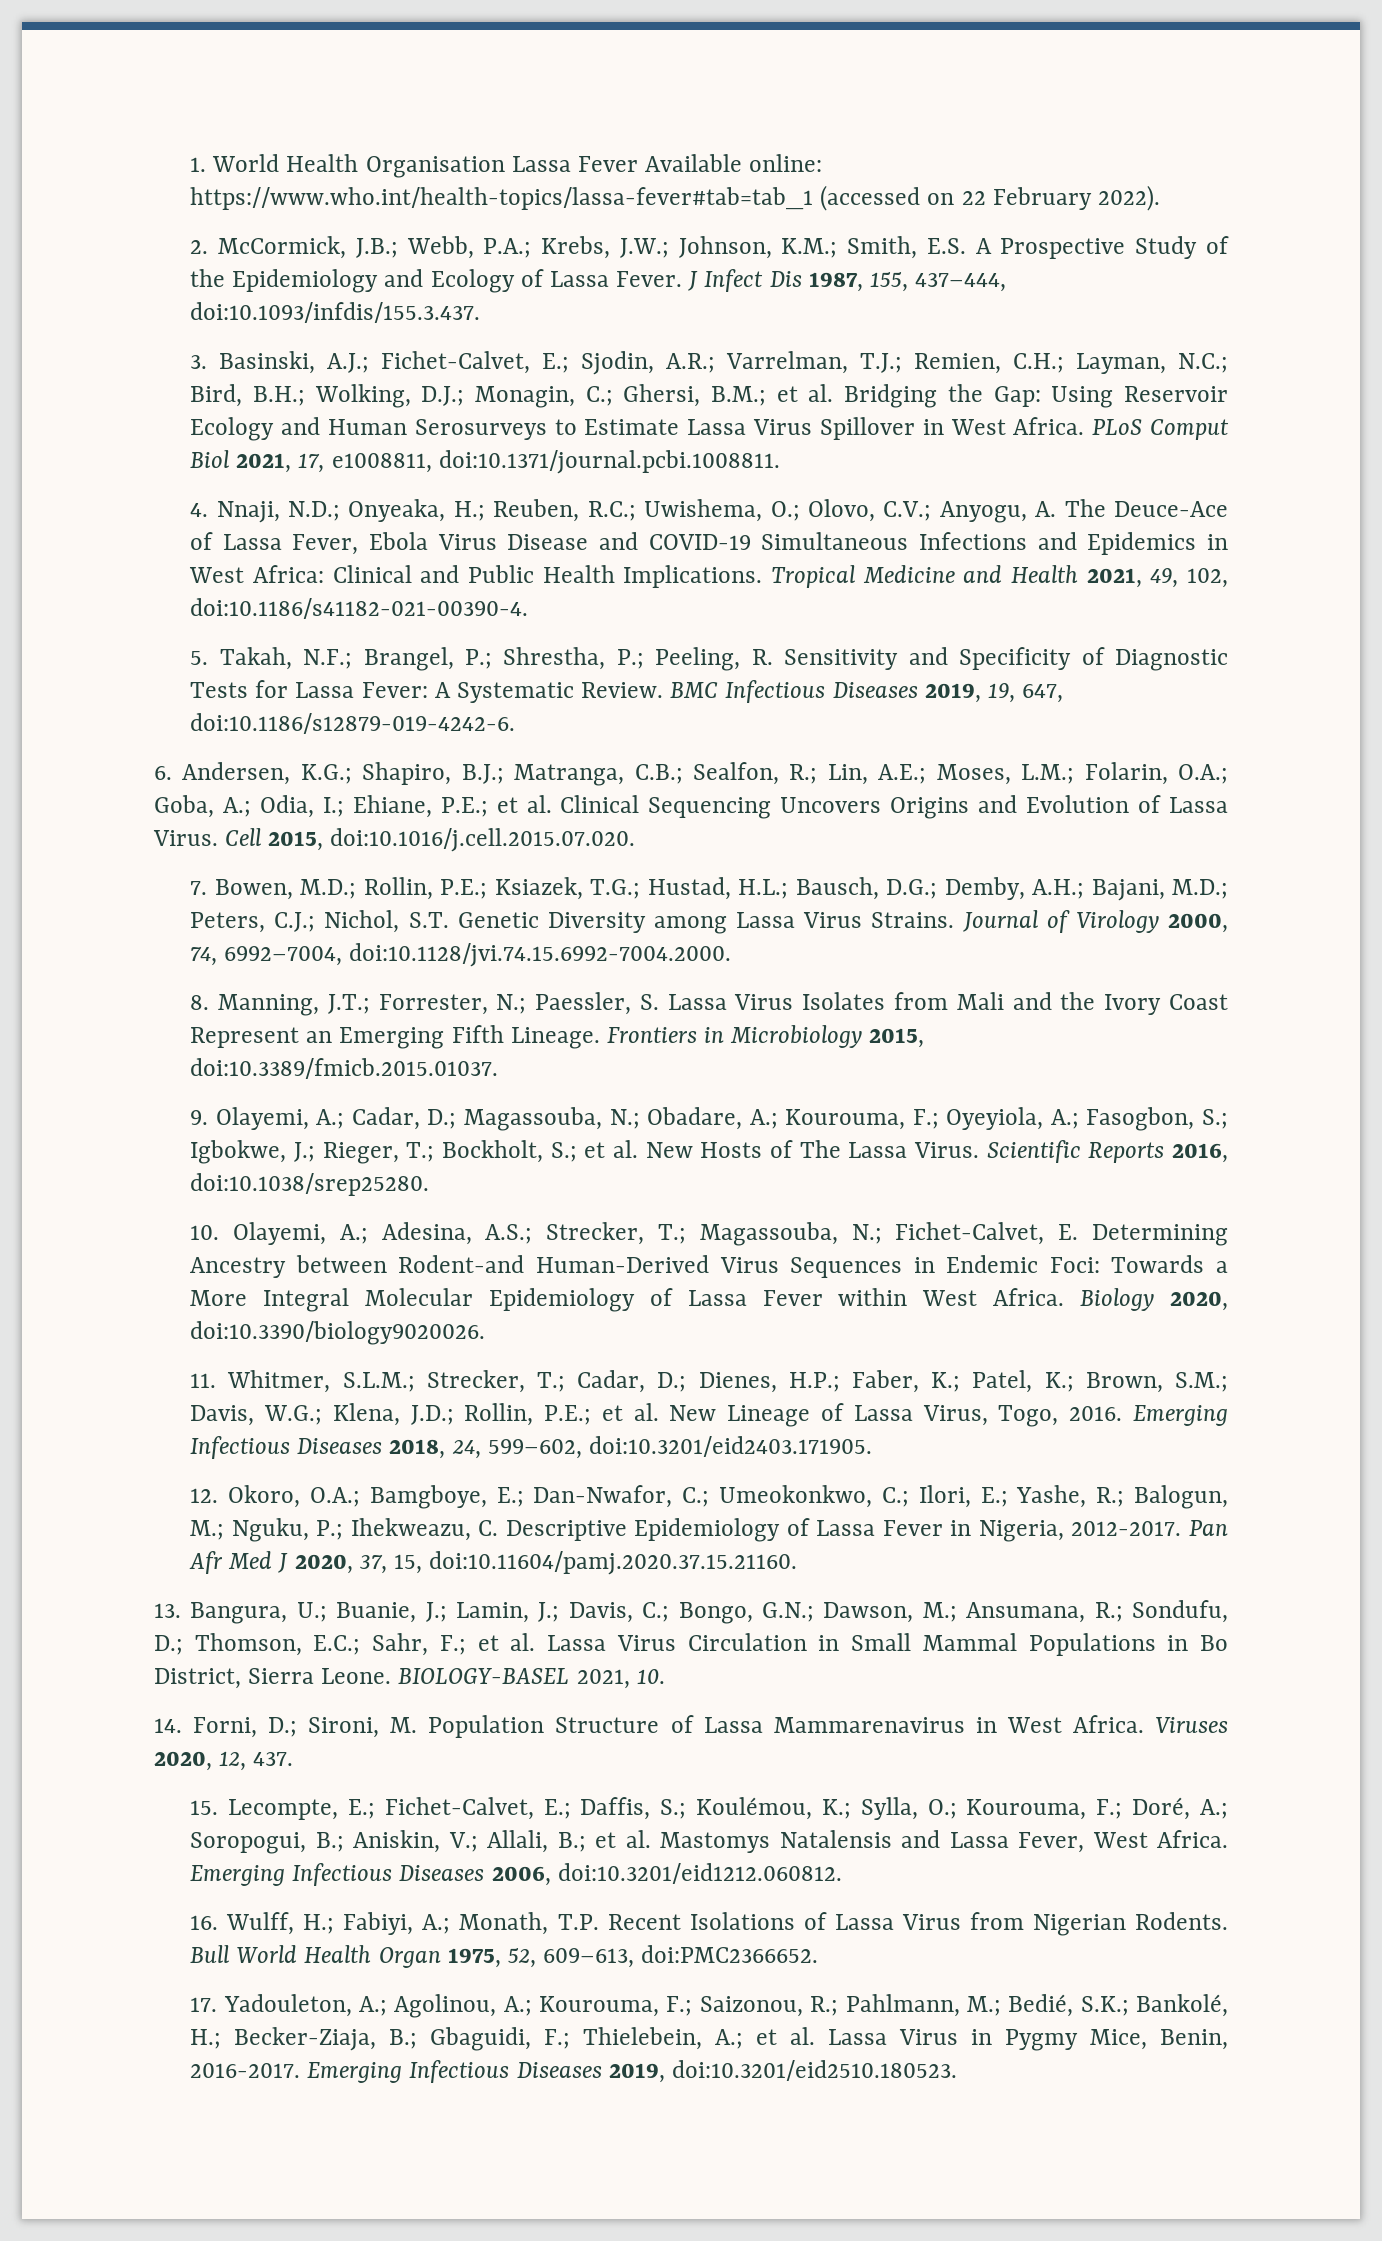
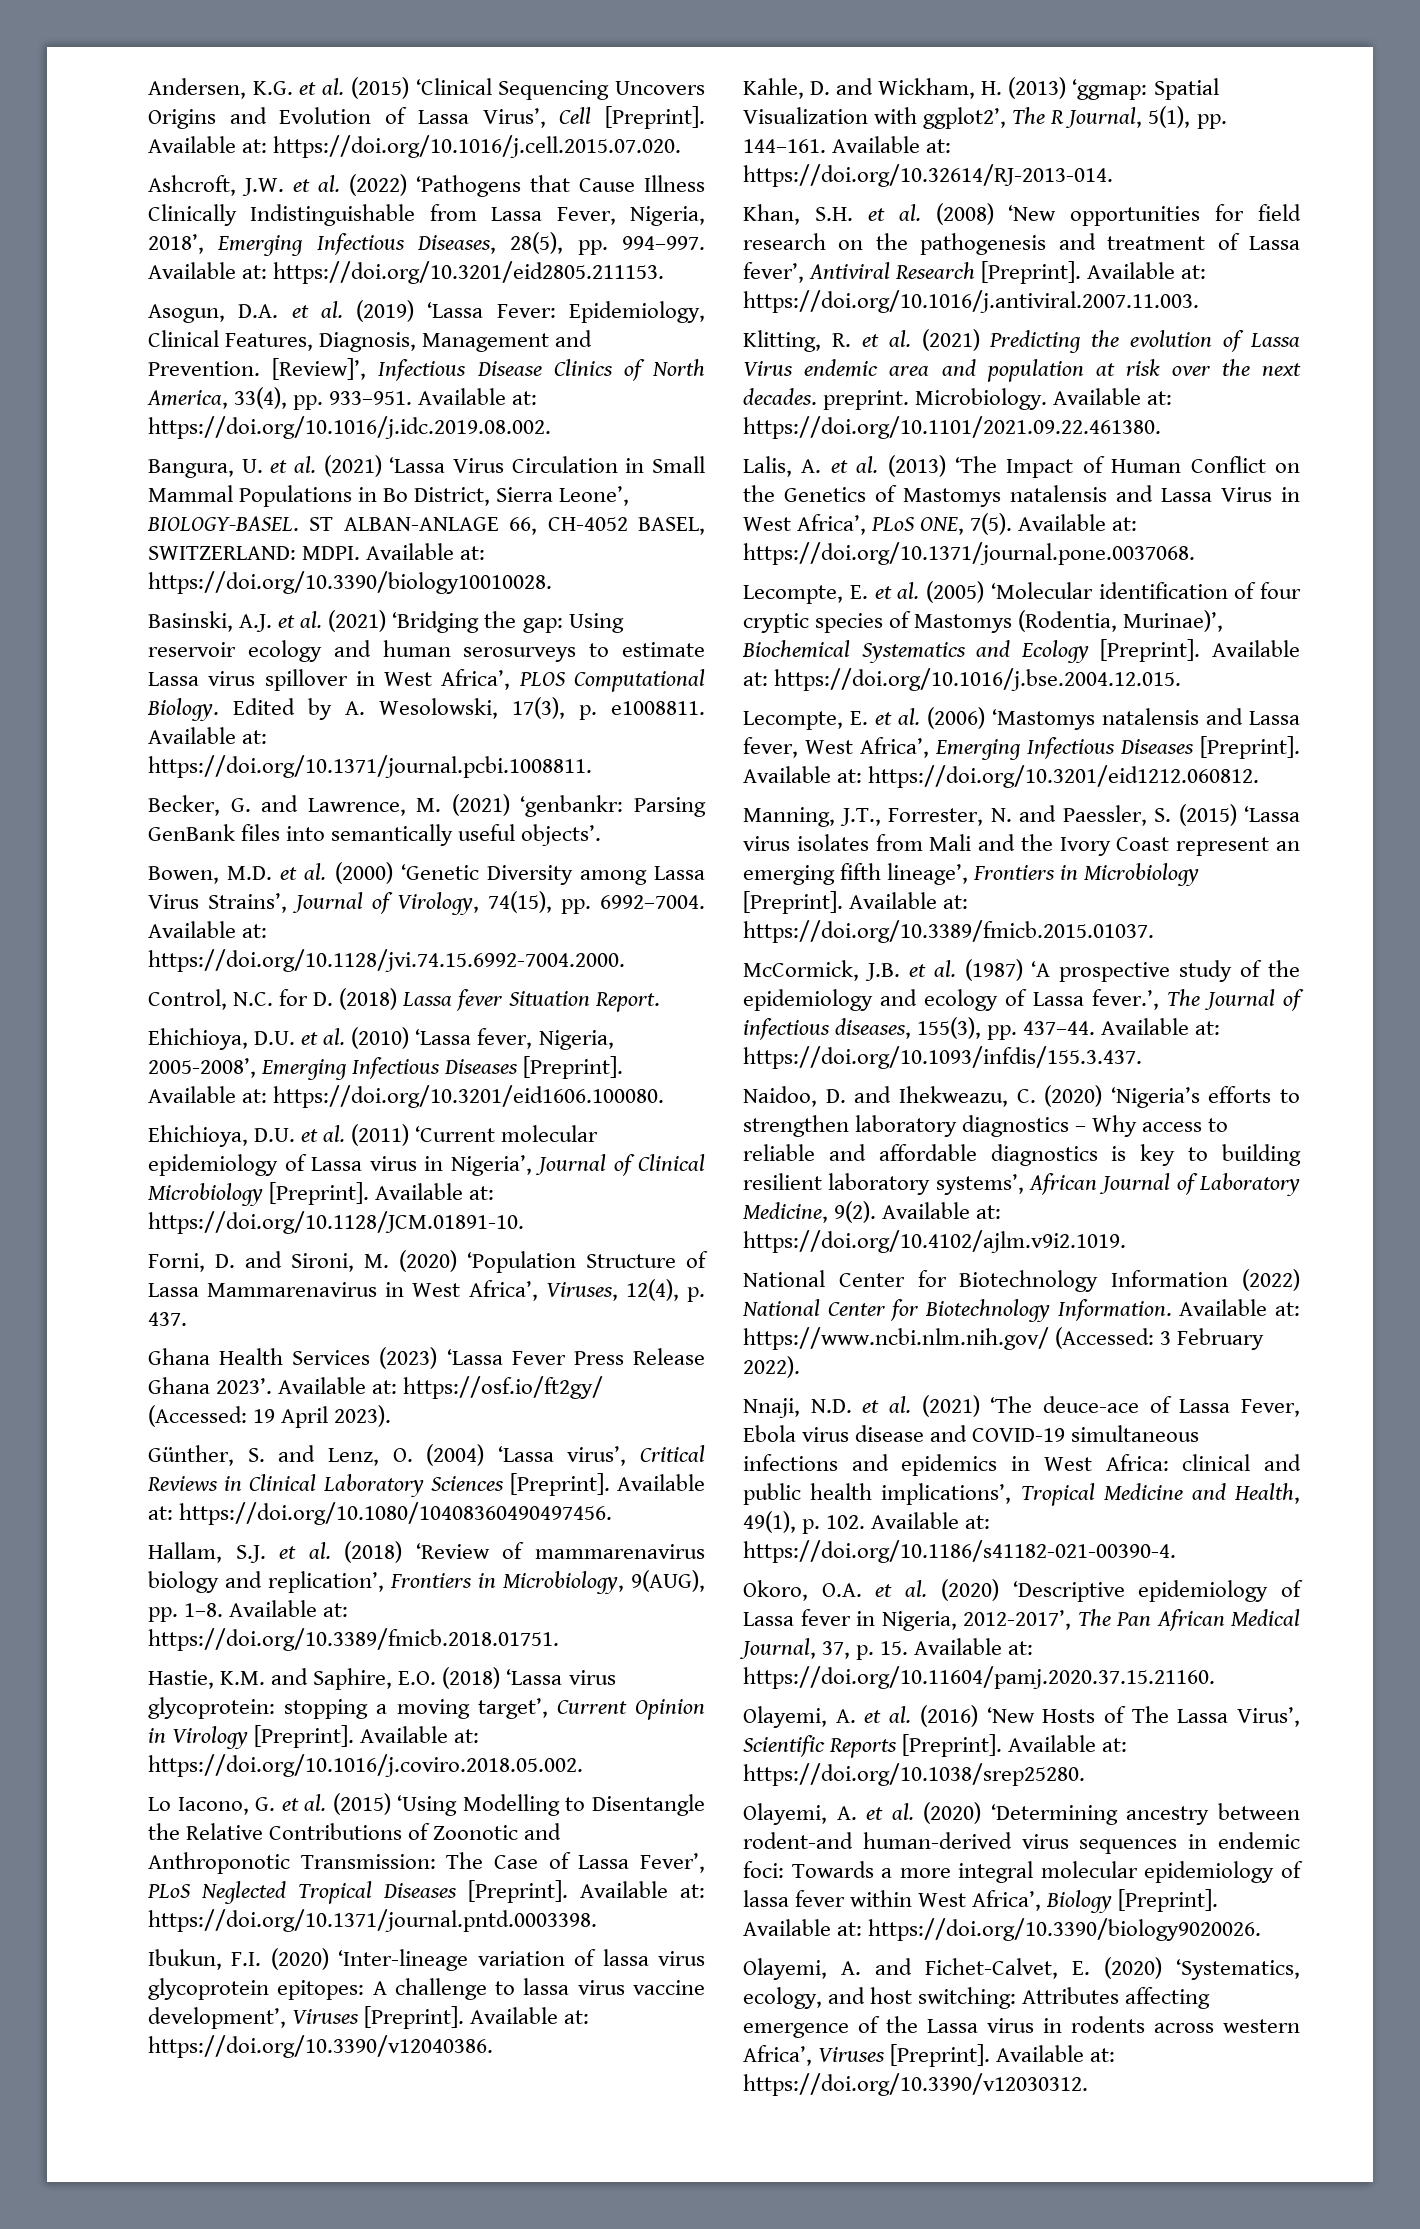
[190,154,823,178] [190,185,1160,211] [190,236,1229,259] [190,269,1007,293] [190,302,481,323] [190,351,1228,375] [190,384,1228,408] [190,417,1229,441] [190,450,780,474] [190,499,1228,523] [190,532,1228,555] [189,565,1228,588] [190,598,529,619] [190,647,1228,671] [190,680,1064,703] [190,713,516,734] [154,762,1228,786] [154,795,640,818] 1. World Health Organisation Lassa Fever Available online: https://www.who.int/health-topics/lassa-fever#tab=tab_1 (accessed on 22 February 2022). // 2. McCormick, J.B.; Webb, P.A.; Krebs, J.W.; Johnson, K.M.; Smith, E.S. A Prospective Study of the Epidemiology and Ecology of Lassa Fever. J Infect Dis 1987, 155, 437–444, doi:10.1093/infdis/155.3.437. // 3. Basinski, A.J.; Fichet-Calvet, E.; Sjodin, A.R.; Varrelman, T.J.; Remien, C.H.; Layman, N.C.; Bird, B.H.; Wolking, D.J.; Monagin, C.; Ghersi, B.M.; et al. Bridging the Gap: Using Reservoir Ecology and Human Serosurveys to Estimate Lassa Virus Spillover in West Africa. PLoS Comput Biol 2021, 17, e1008811, doi:10.1371/journal.pcbi.1008811. // 4. Nnaji, N.D.; Onyeaka, H.; Reuben, R.C.; Uwishema, O.; Olovo, C.V.; Anyogu, A. The Deuce-Ace of Lassa Fever, Ebola Virus Disease and COVID-19 Simultaneous Infections and Epidemics in West Africa: Clinical and Public Health Implications. Tropical Medicine and Health 2021, 49, 102, doi:10.1186/s41182-021-00390-4. // 5. Takah, N.F.; Brangel, P.; Shrestha, P.; Peeling, R. Sensitivity and Specificity of Diagnostic Tests for Lassa Fever: A Systematic Review. BMC Infectious Diseases 2019, 19, 647, doi:10.1186/s12879-019-4242-6. // 6. Andersen, K.G.; Shapiro, B.J.; Matranga, C.B.; Sealfon, R.; Lin, A.E.; Moses, L.M.; Folarin, O.A.; Goba, A.; Odia, I.; Ehiane, P.E.; et al. Clinical -> [148,77,492,99] Andersen, K.G. et al. (2015) ‘Clinical
[153,828,636,852] [190,877,1228,901] [190,910,1228,934] [190,943,732,967] [190,992,1228,1016] [190,1025,925,1049] [190,1058,499,1079] [190,1107,1228,1131] [190,1140,1228,1164] [190,1173,430,1196] [190,1222,1228,1246] [190,1255,1228,1278] [190,1288,1228,1312] [190,1321,486,1345] [190,1370,1228,1393] [190,1403,1228,1427] [190,1436,872,1459] [190,1485,1228,1509] [190,1518,1228,1542] [189,1551,798,1575] [154,1600,1228,1624] [154,1633,607,1656] Virus. Cell 2015, doi:10.1016/j.cell.2015.07.020. // 7. Bowen, M.D.; Rollin, P.E.; Ksiazek, T.G.; Hustad, H.L.; Bausch, D.G.; Demby, A.H.; Bajani, M.D.; Peters, C.J.; Nichol, S.T. Genetic Diversity among Lassa Virus Strains. Journal of Virology 2000, 74, 6992–7004, doi:10.1128/jvi.74.15.6992-7004.2000. // 8. Manning, J.T.; Forrester, N.; Paessler, S. Lassa Virus Isolates from Mali and the Ivory Coast Represent an Emerging Fifth Lineage. Frontiers in Microbiology 2015, doi:10.3389/fmicb.2015.01037. // 9. Olayemi, A.; Cadar, D.; Magassouba, N.; Obadare, A.; Kourouma, F.; Oyeyiola, A.; Fasogbon, S.; Igbokwe, J.; Rieger, T.; Bockholt, S.; et al. New Hosts of The Lassa Virus. Scientific Reports 2016, doi:10.1038/srep25280. // 10. Olayemi, A.; Adesina, A.S.; Strecker, T.; Magassouba, N.; Fichet-Calvet, E. Determining Ancestry between Rodent-and Human-Derived Virus Sequences in Endemic Foci: Towards a More Integral Molecular Epidemiology of Lassa Fever within West Africa. Biology 2020, doi:10.3390/biology9020026. // 11. Whitmer, S.L.M.; Strecker, T.; Cadar, D.; Dienes, H.P.; Faber, K.; Patel, K.; Brown, S.M.; Davis, W.G.; Klena, J.D.; Rollin, P.E.; et al. New Lineage of Lassa Virus, Togo, 2016. Emerging Infectious Diseases 2018, 24, 599–602, doi:10.3201/eid2403.171905. // 12. Okoro, O.A.; Bamgboye, E.; Dan-Nwafor, C.; Umeokonkwo, C.; Ilori, E.; Yashe, R.; Balogun, M.; Nguku, P.; Ihekweazu, C. Descriptive Epidemiology of Lassa Fever in Nigeria, 2012-2017. Pan Afr Med J 2020, 37, 15, doi:10.11604/pamj.2020.37.15.21160. // 13. Bangura, U.; Buanie, J.; Lamin, J.; Davis, C.; Bongo, G.N.; Dawson, M.; Ansumana, R.; Sondufu, D.; Thomson, E.C.; Sahr, F.; et al. Lassa -> [482,106,705,129] [148,135,682,158] [148,174,705,197] [148,204,705,226] [148,232,705,256] [148,261,665,284] [148,300,705,323] [148,330,593,352] [148,358,705,381] [147,387,538,410] [148,416,551,439] [148,455,446,478] Virus’, Cell [Preprint]. Available at: https://doi.org/10.1016/j.cell.2015.07.020. // Ashcroft, J.W. et al. (2022) ‘Pathogens that Cause Illness Clinically Indistinguishable from Lassa Fever, Nigeria, 2018’, Emerging Infectious Diseases, 28(5), pp. 994–997. Available at: https://doi.org/10.3201/eid2805.211153. // Asogun, D.A. et al. (2019) ‘Lassa Fever: Epidemiology, Clinical Features, Diagnosis, Management and Prevention. [Review]’, Infectious Disease Clinics of North America, 33(4), pp. 933–951. Available at: https://doi.org/10.1016/j.idc.2019.08.002. // Bangura, U. et al. (2021) ‘Lassa
[321,1668,665,1689] [154,1715,545,1738] Leone. BIOLOGY-BASEL 2021, 10. // 14. Forni, D.; Sironi, M. Population -> [559,486,630,506] [147,516,705,535] [148,543,486,560] [148,571,552,594] [148,610,624,633] [148,640,705,662] [148,669,705,692] [147,697,705,721] [148,727,268,744] [148,755,592,778] [148,794,706,817] [148,824,602,846] [148,862,705,885] [148,891,706,915] [148,921,268,938] [148,949,625,972] [148,988,660,1012] [148,1027,614,1050] [148,1056,624,1080] [148,1085,665,1108] [148,1124,599,1147] [148,1154,705,1176] [148,1182,495,1206] [148,1211,524,1234] [148,1250,576,1273] Leone’, BIOLOGY-BASEL. ST ALBAN-ANLAGE 66, CH-4052 BASEL, SWITZERLAND: MDPI. Available at: https://doi.org/10.3390/biology10010028. // Basinski, A.J. et al. (2021) ‘Bridging the gap: Using reservoir ecology and human serosurveys to estimate Lassa virus spillover in West Africa’, PLOS Computational Biology. Edited by A. Wesolowski, 17(3), p. e1008811. Available at: https://doi.org/10.1371/journal.pcbi.1008811. // Becker, G. and Lawrence, M. (2021) ‘genbankr: Parsing GenBank files into semantically useful objects’. // Bowen, M.D. et al. (2000) ‘Genetic Diversity among Lassa Virus Strains’, Journal of Virology, 74(15), pp. 6992–7004. Available at: https://doi.org/10.1128/jvi.74.15.6992-7004.2000. // Control, N.C. for D. (2018) Lassa fever Situation Report. // Ehichioya, D.U. et al. (2010) ‘Lassa fever, Nigeria, 2005-2008’, Emerging Infectious Diseases [Preprint]. Available at: https://doi.org/10.3201/eid1606.100080. // Ehichioya, D.U. et al. (2011) ‘Current molecular epidemiology of Lassa virus in Nigeria’, Journal of Clinical Microbiology [Preprint]. Available at: https://doi.org/10.1128/JCM.01891-10. // Forni, D. and Sironi, M. (2020) ‘Population
[1072,1715,1228,1733] [154,1751,294,1771] [190,1797,1228,1820] [190,1830,1228,1854] [190,1863,842,1886] [190,1912,1228,1936] [190,1945,819,1968] [190,1994,1228,2018] [190,2027,1229,2051] [190,2060,957,2083] Africa. Viruses 2020, 12, 437. // 15. Lecompte, E.; Fichet-Calvet, E.; Daffis, S.; Koulémou, K.; Sylla, O.; Kourouma, F.; Doré, A.; Soropogui, B.; Aniskin, V.; Allali, B.; et al. Mastomys Natalensis and Lassa Fever, West Africa. Emerging Infectious Diseases 2006, doi:10.3201/eid1212.060812. // 16. Wulff, H.; Fabiyi, A.; Monath, T.P. Recent Isolations of Lassa Virus from Nigerian Rodents. Bull World Health Organ 1975, 52, 609–613, doi:PMC2366652. // 17. Yadouleton, A.; Agolinou, A.; Kourouma, F.; Saizonou, R.; Pahlmann, M.; Bedié, S.K.; Bankolé, H.; Becker-Ziaja, B.; Gbaguidi, F.; Thielebein, A.; et al. Lassa Virus in Pygmy Mice, Benin, 2016-2017. Emerging Infectious Diseases 2019, doi:10.3201/eid2510.180523. -> [468,1279,705,1302] [148,1312,187,1326] [148,1347,706,1369] [148,1376,604,1399] [148,1405,392,1428] [148,1444,705,1466] [147,1473,705,1497] [148,1502,613,1525] [148,1541,705,1563] [148,1570,705,1594] [148,1600,349,1622] [148,1628,559,1651] [148,1667,616,1690] [148,1697,705,1720] [148,1725,480,1749] [148,1754,583,1777] [148,1793,705,1816] [148,1823,562,1840] [148,1852,705,1874] [147,1880,705,1904] [148,1909,597,1932] [148,1948,706,1971] [148,1978,705,2000] [148,2006,590,2029] [148,2035,493,2058] [743,77,1219,100] [743,106,1227,129] [743,136,952,153] [743,164,1113,187] [743,203,1301,226] [743,233,1300,255] [743,261,1207,284] [743,290,1199,313] [743,329,1300,353] [743,359,1301,382] [743,388,1173,410] [743,416,1161,439] [743,455,1300,478] [743,485,1300,507] [743,513,1138,535] [743,542,1195,565] [743,581,1301,604] [743,610,1224,633] [742,639,1300,663] [743,668,1182,691] [743,707,1300,730] [743,736,1300,760] [743,765,1260,788] [743,804,1300,827] [743,834,1300,856] [743,863,1200,886] [743,891,969,914] [743,920,1154,943] [743,959,1300,982] [743,989,1304,1011] [743,1017,1221,1040] [743,1046,1142,1069] [743,1085,1300,1108] [743,1115,1229,1137] [743,1144,1301,1166] [743,1173,1300,1196] [743,1201,1002,1223] [743,1230,1126,1253] [743,1269,1300,1292] [742,1299,1300,1322] [743,1327,1265,1350] [743,1356,800,1378] [743,1395,1300,1418] [743,1425,1200,1442] [743,1454,1301,1476] [743,1483,1300,1506] [743,1511,991,1534] [743,1540,1176,1563] [743,1579,1303,1602] [743,1609,1300,1631] [739,1638,1034,1660] [743,1666,1215,1689] [743,1705,1300,1728] [743,1734,1128,1758] [743,1763,1085,1786] [743,1802,1300,1825] [743,1832,1300,1854] [743,1861,1303,1883] [743,1889,1219,1913] [743,1918,1262,1941] [743,1957,1300,1980] [743,1987,1211,2009] [743,2016,1300,2038] [743,2044,1116,2067] [743,2073,1088,2096] Africa’, Viruses, 12(4), p. 437. // Ghana Health Services (2023) ‘Lassa Fever Press Release Ghana 2023’. Available at: https://osf.io/ft2gy/ (Accessed: 19 April 2023). // Günther, S. and Lenz, O. (2004) ‘Lassa virus’, Critical Reviews in Clinical Laboratory Sciences [Preprint]. Available at: https://doi.org/10.1080/10408360490497456. // Hallam, S.J. et al. (2018) ‘Review of mammarenavirus biology and replication’, Frontiers in Microbiology, 9(AUG), pp. 1–8. Available at: https://doi.org/10.3389/fmicb.2018.01751. // Hastie, K.M. and Saphire, E.O. (2018) ‘Lassa virus glycoprotein: stopping a moving target’, Current Opinion in Virology [Preprint]. Available at: https://doi.org/10.1016/j.coviro.2018.05.002. // Lo Iacono, G. et al. (2015) ‘Using Modelling to Disentangle the Relative Contributions of Zoonotic and Anthroponotic Transmission: The Case of Lassa Fever’, PLoS Neglected Tropical Diseases [Preprint]. Available at: https://doi.org/10.1371/journal.pntd.0003398. // Ibukun, F.I. (2020) ‘Inter-lineage variation of lassa virus glycoprotein epitopes: A challenge to lassa virus vaccine development’, Viruses [Preprint]. Available at: https://doi.org/10.3390/v12040386. // Kahle, D. and Wickham, H. (2013) ‘ggmap: Spatial Visualization with ggplot2’, The R Journal, 5(1), pp. 144–161. Available at: https://doi.org/10.32614/RJ-2013-014. // Khan, S.H. et al. (2008) ‘New opportunities for field research on the pathogenesis and treatment of Lassa fever’, Antiviral Research [Preprint]. Available at: https://doi.org/10.1016/j.antiviral.2007.11.003. // Klitting, R. et al. (2021) Predicting the evolution of Lassa Virus endemic area and population at risk over the next decades. preprint. Microbiology. Available at: https://doi.org/10.1101/2021.09.22.461380. // Lalis, A. et al. (2013) ‘The Impact of Human Conflict on the Genetics of Mastomys natalensis and Lassa Virus in West Africa’, PLoS ONE, 7(5). Available at: https://doi.org/10.1371/journal.pone.0037068. // Lecompte, E. et al. (2005) ‘Molecular identification of four cryptic species of Mastomys (Rodentia, Murinae)’, Biochemical Systematics and Ecology [Preprint]. Available at: https://doi.org/10.1016/j.bse.2004.12.015. // Lecompte, E. et al. (2006) ‘Mastomys natalensis and Lassa fever, West Africa’, Emerging Infectious Diseases [Preprint]. Available at: https://doi.org/10.3201/eid1212.060812. // Manning, J.T., Forrester, N. and Paessler, S. (2015) ‘Lassa virus isolates from Mali and the Ivory Coast represent an emerging fifth lineage’, Frontiers in Microbiology [Preprint]. Available at: https://doi.org/10.3389/fmicb.2015.01037. // McCormick, J.B. et al. (1987) ‘A prospective study of the epidemiology and ecology of Lassa fever.’, The Journal of infectious diseases, 155(3), pp. 437–44. Available at: https://doi.org/10.1093/infdis/155.3.437. // Naidoo, D. and Ihekweazu, C. (2020) ‘Nigeria’s efforts to strengthen laboratory diagnostics – Why access to reliable and affordable diagnostics is key to building resilient laboratory systems’, African Journal of Laboratory Medicine, 9(2). Available at: https://doi.org/10.4102/ajlm.v9i2.1019. // National Center for Biotechnology Information (2022) National Center for Biotechnology Information. Available at: https://www.ncbi.nlm.nih.gov/ (Accessed: 3 February 2022). // Nnaji, N.D. et al. (2021) ‘The deuce-ace of Lassa Fever, Ebola virus disease and COVID-19 simultaneous infections and epidemics in West Africa: clinical and public health implications’, Tropical Medicine and Health, 49(1), p. 102. Available at: https://doi.org/10.1186/s41182-021-00390-4. // Okoro, O.A. et al. (2020) ‘Descriptive epidemiology of Lassa fever in Nigeria, 2012-2017’, The Pan African Medical Journal, 37, p. 15. Available at: https://doi.org/10.11604/pamj.2020.37.15.21160. // Olayemi, A. et al. (2016) ‘New Hosts of The Lassa Virus’, Scientific Reports [Preprint]. Available at: https://doi.org/10.1038/srep25280. // Olayemi, A. et al. (2020) ‘Determining ancestry between rodent-and human-derived virus sequences in endemic foci: Towards a more integral molecular epidemiology of lassa fever within West Africa’, Biology [Preprint]. Available at: https://doi.org/10.3390/biology9020026. // Olayemi, A. and Fichet-Calvet, E. (2020) ‘Systematics, ecology, and host switching: Attributes affecting emergence of the Lassa virus in rodents across western Africa’, Viruses [Preprint]. Available at: https://doi.org/10.3390/v12030312.

